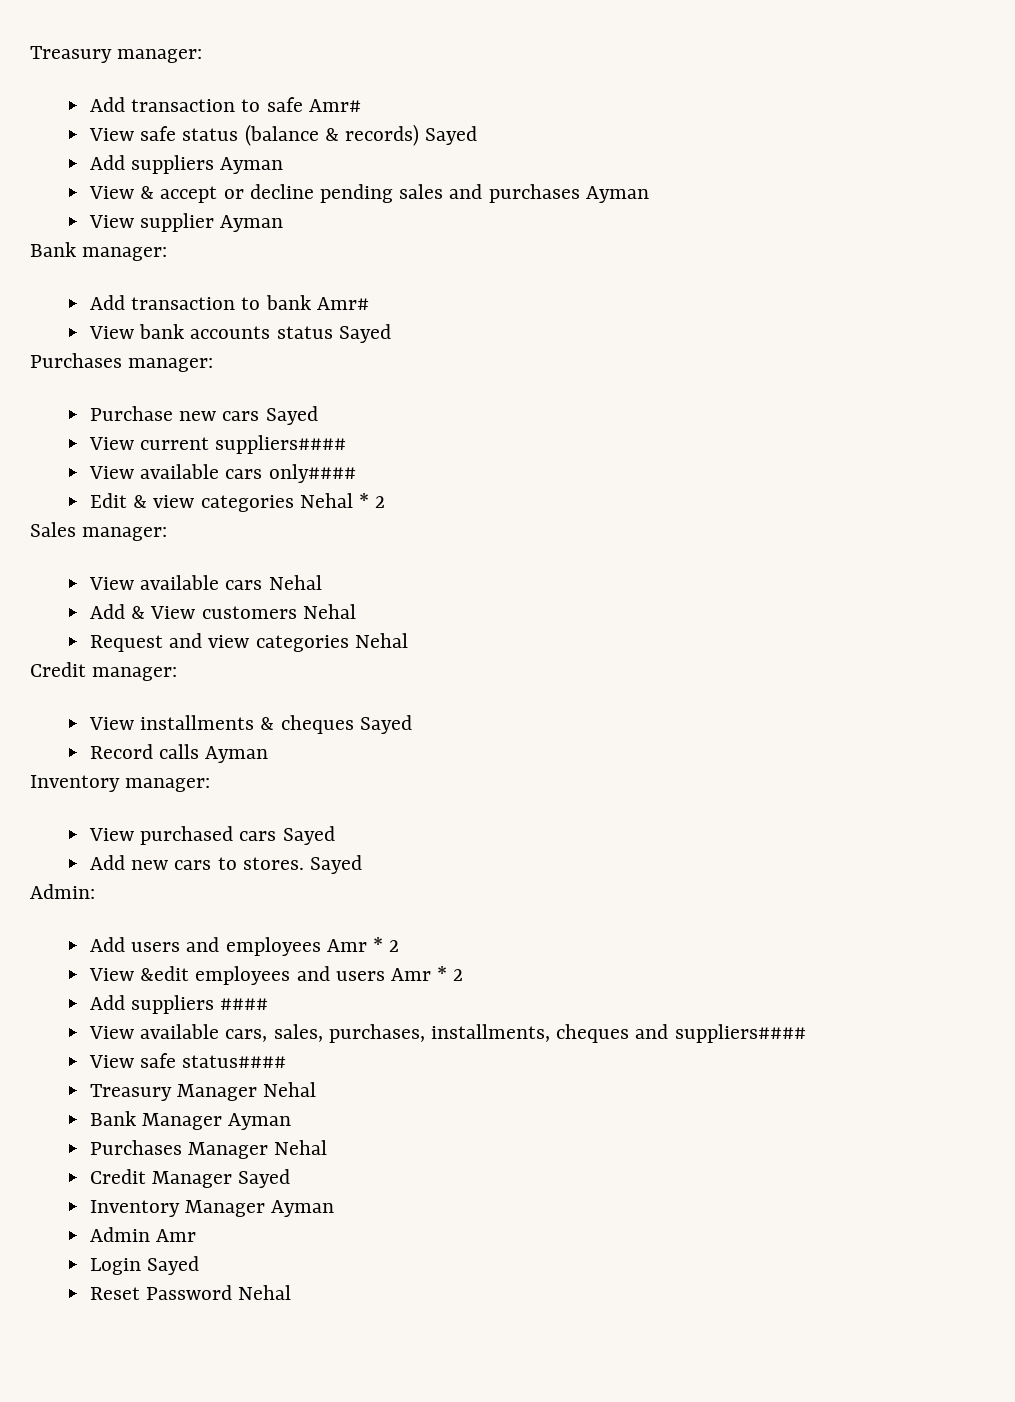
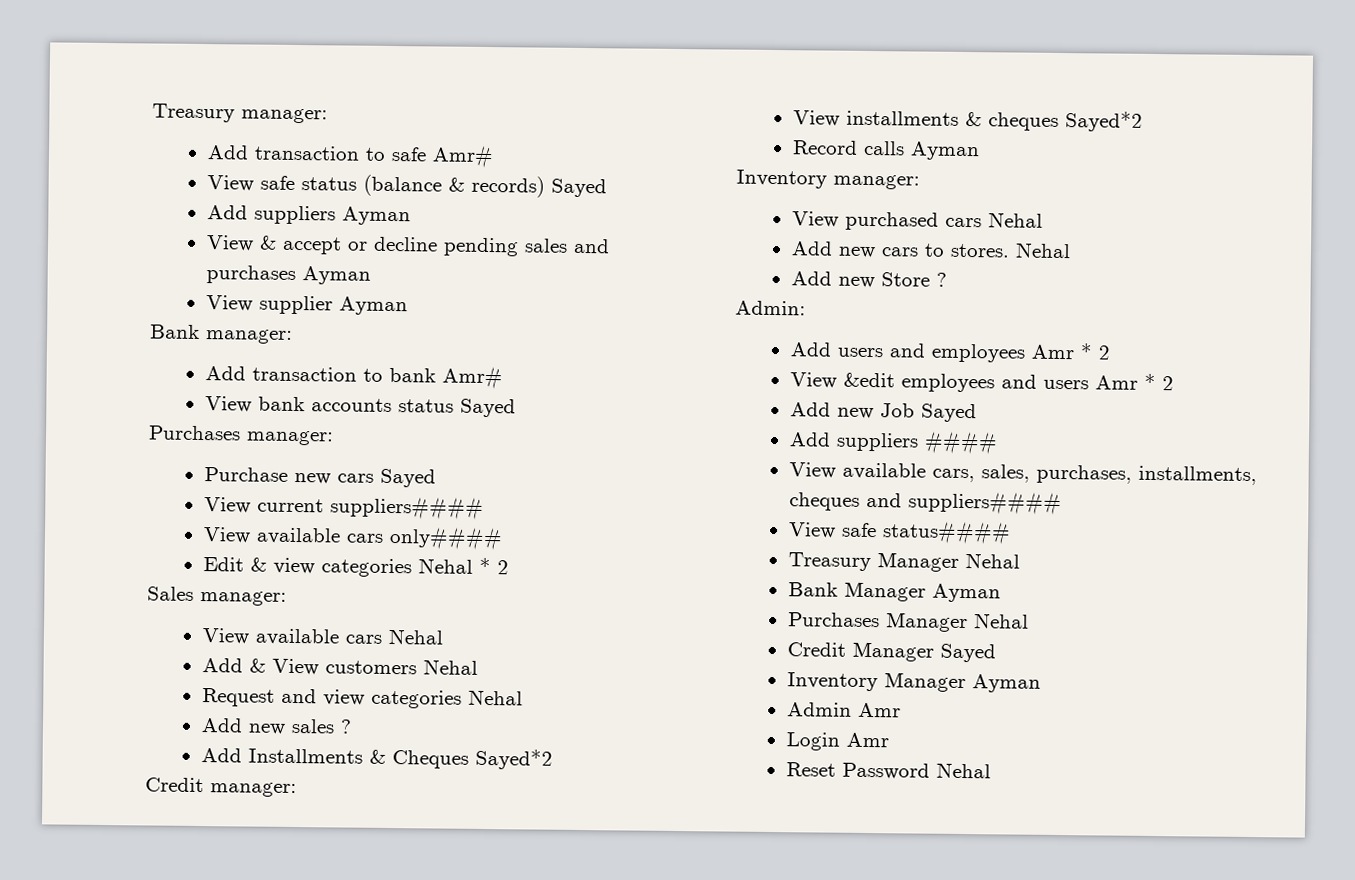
(408, 640) none -> [200,718,352,735] [200,748,553,770] // Add new sales ? // Add Installments & Cheques Sayed*2
[359,715,412,734] Sayed -> [1064,111,1143,132] Sayed*2
[282,826,335,845] Sayed -> [987,212,1043,228] Nehal
[310,855,363,874] Sayed -> [1014,242,1071,259] [790,271,947,289] Nehal // Add new Store ?
(464, 975) none -> [789,402,977,423] // Add new Job Sayed
[147,1256,200,1275] Sayed -> [845,732,889,748] Amr

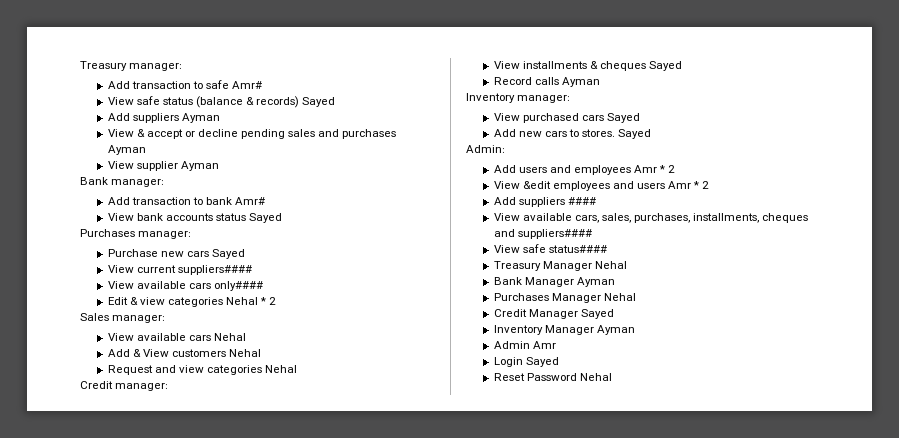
[200,718,352,735] [200,748,553,770] // Add new sales ? // Add Installments & Cheques Sayed*2 -> (297, 369) none
[1064,111,1143,132] Sayed*2 -> [648,61,682,71] Sayed
[987,212,1043,228] Nehal -> [606,113,640,123] Sayed
[1014,242,1071,259] [790,271,947,289] Nehal // Add new Store ? -> [618,129,652,139] Sayed
[789,402,977,423] // Add new Job Sayed -> (710, 185) none
[845,732,889,748] Amr -> [525,357,559,367] Sayed

